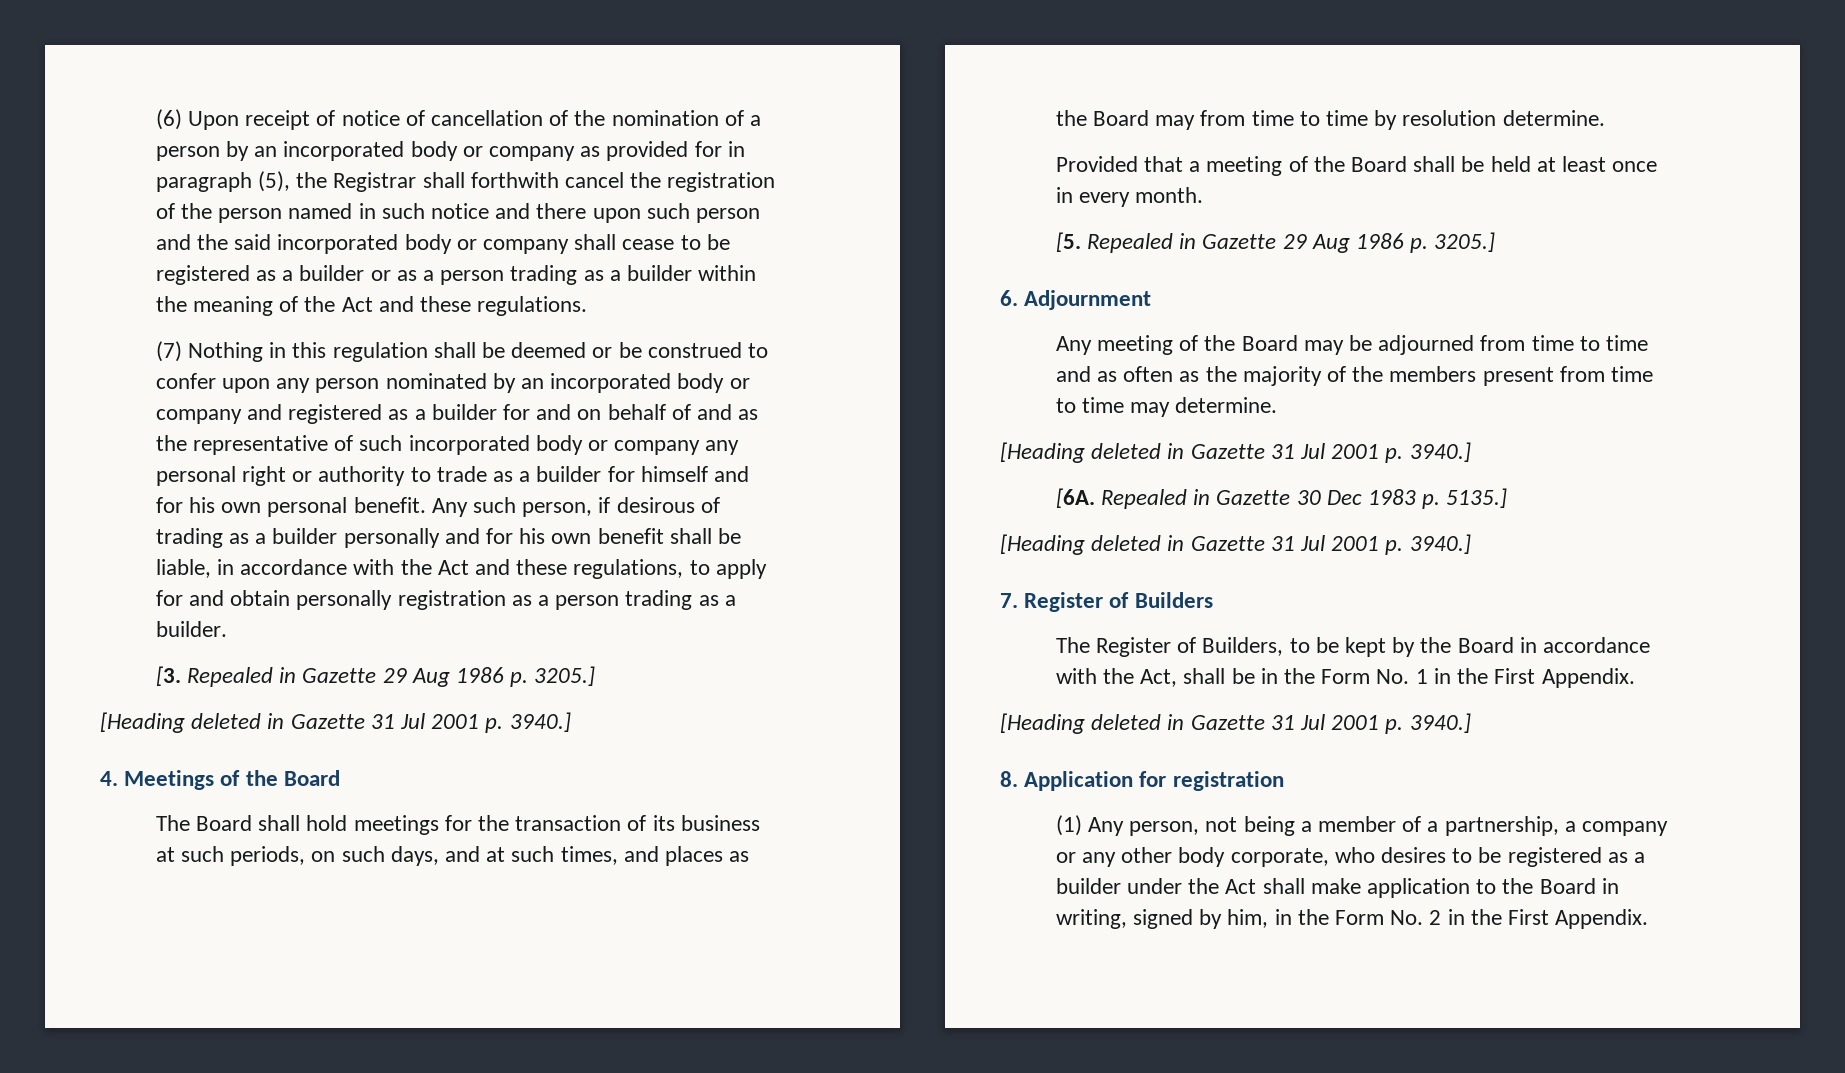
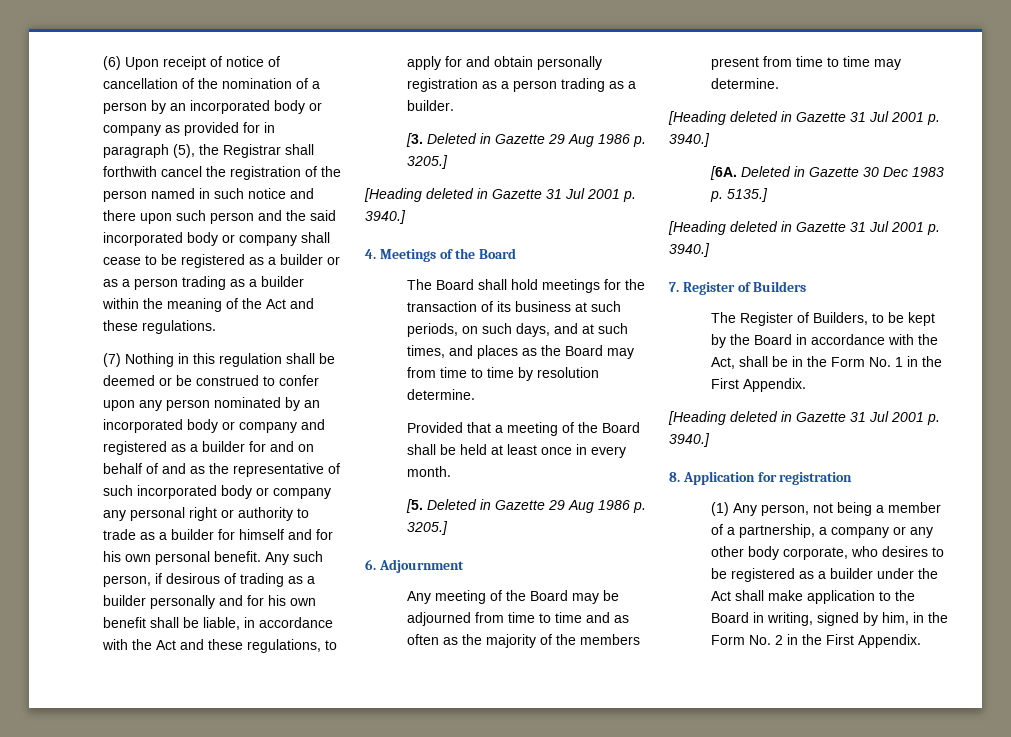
[186,667,273,687] Repealed -> [426,133,477,144] Deleted
[1086,233,1173,253] Repealed -> [426,499,477,510] Deleted
[1100,489,1187,509] Repealed -> [740,166,791,177] Deleted

